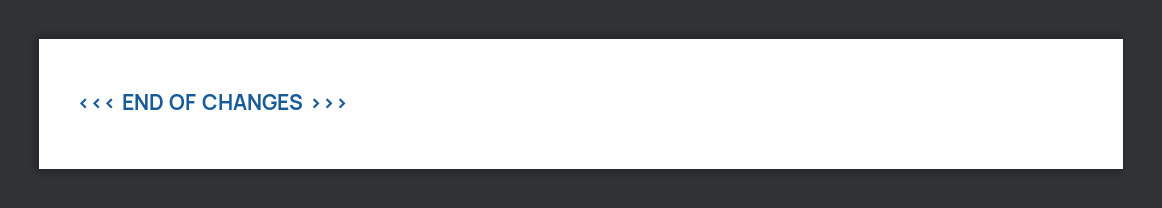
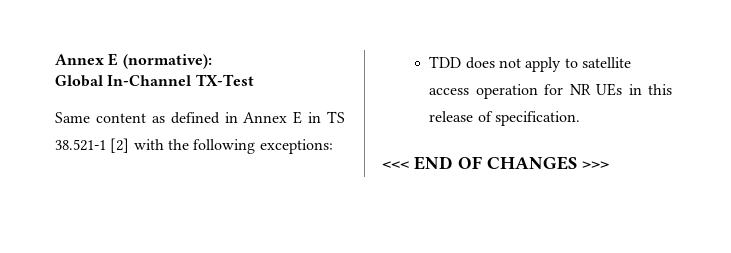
(77, 104) none -> [55,53,212,69] [55,74,254,87] [55,111,345,124] [55,138,333,154] [429,56,631,72] [429,83,672,99] [429,111,580,126] Annex E (normative): // Global In-Channel TX-Test // Same content as defined in Annex E in TS 38.521-1 [2] with the following exceptions: // TDD does not apply to satellite access operation for NR UEs in this release of specification. //

